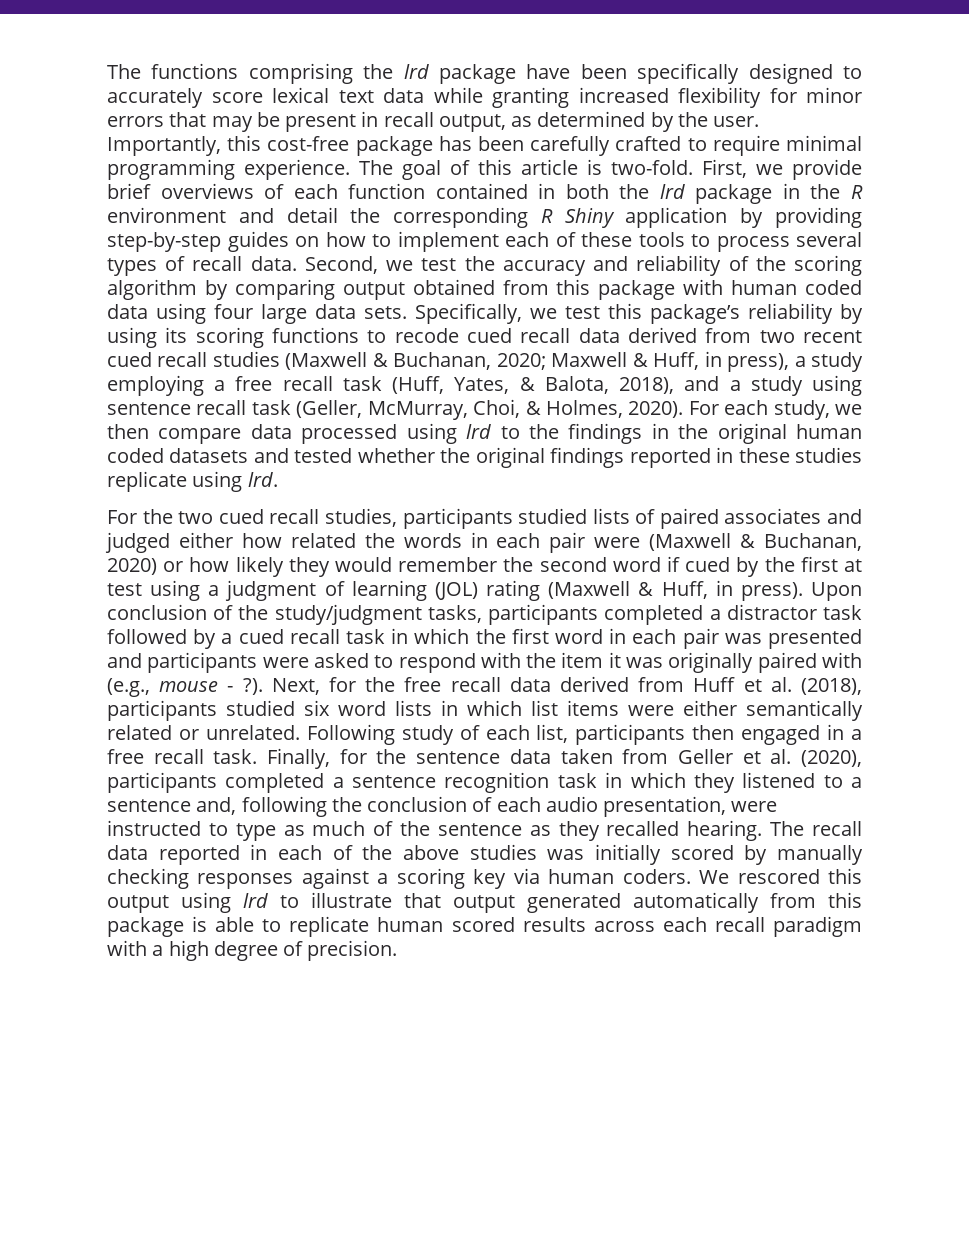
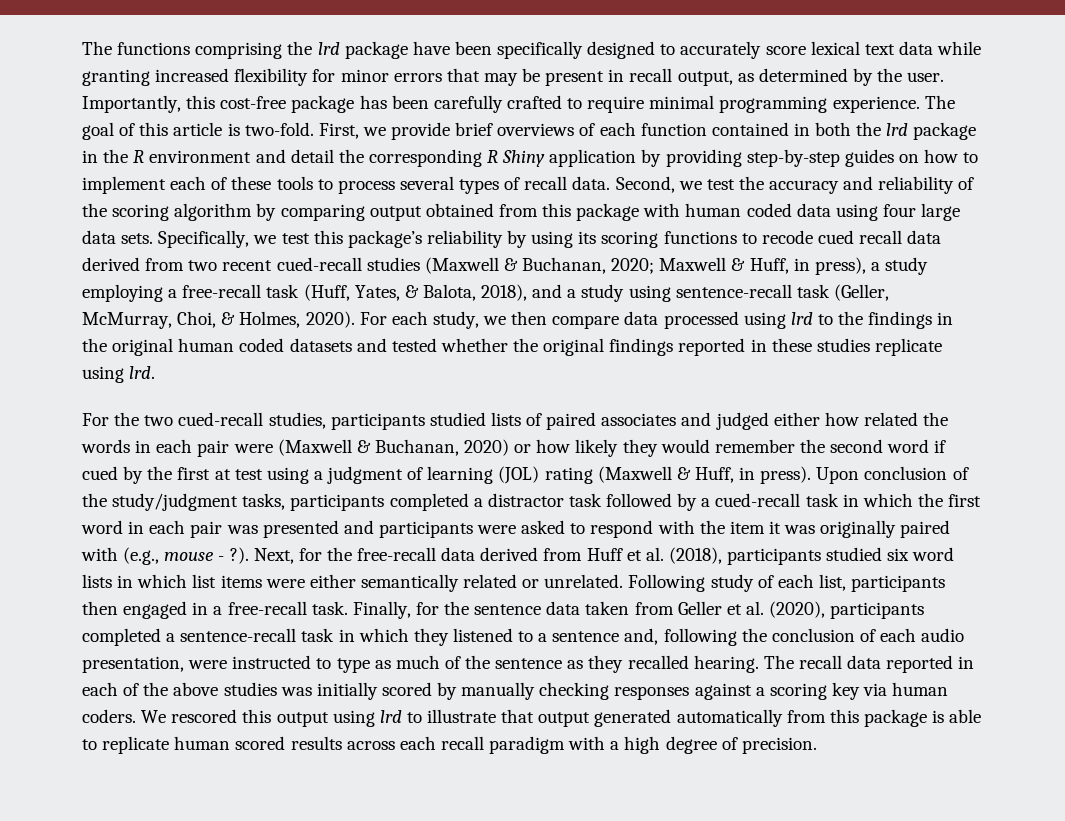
[107,352,208,367] cued recall -> [276,257,362,271] cued-recall
[235,376,333,391] free recall -> [182,284,262,298] free-recall
[107,400,247,415] sentence recall -> [675,284,792,298] sentence-recall
[218,509,320,524] cued recall -> [178,412,264,426] cued-recall
[238,629,340,644] cued recall -> [715,493,801,507] cued-recall
[404,677,501,692] free recall -> [357,547,437,561] free-recall
[107,749,204,764] free recall -> [227,601,307,615] free-recall
[352,772,550,793] sentence recognition -> [180,628,297,642] sentence-recall

